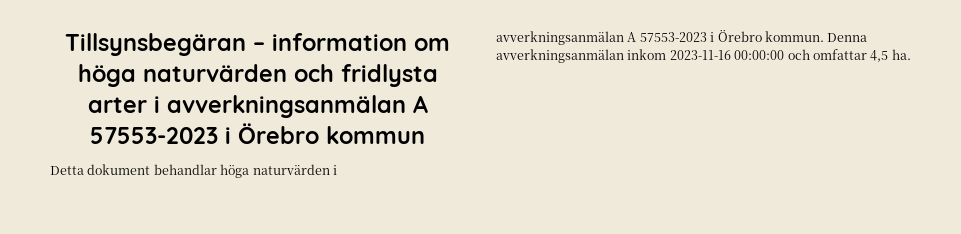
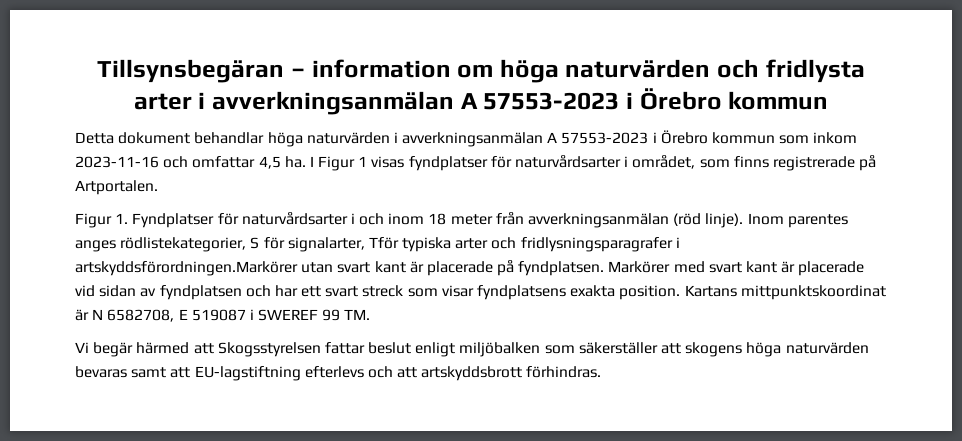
[764,31,868,42] [496,49,624,63] kommun. Denna avverkningsanmälan -> [712,132,810,144] kommun som
[734,50,785,60] 00:00:00 -> (159, 162) none
(911, 54) none -> [309,155,877,171] [75,180,158,195] [75,212,848,228] [75,237,680,252] [75,260,865,276] [75,285,886,300] [75,309,371,322] [75,342,869,357] [75,366,602,381] I Figur 1 visas fyndplatser för naturvårdsarter i området, som finns registrerade på Artportalen. // Figur 1. Fyndplatser för naturvårdsarter i och inom 18 meter från avverkningsanmälan (röd linje). Inom parentes anges rödlistekategorier, S för signalarter, Tför typiska arter och fridlysningsparagrafer i artskyddsförordningen.Markörer utan svart kant är placerade på fyndplatsen. Markörer med svart kant är placerade vid sidan av fyndplatsen och har ett svart streck som visar fyndplatsens exakta position. Kartans mittpunktskoordinat är N 6582708, E 519087 i SWEREF 99 TM. // Vi begär härmed att Skogsstyrelsen fattar beslut enligt miljöbalken som säkerställer att skogens höga naturvärden bevaras samt att EU-lagstiftning efterlevs och att artskyddsbrott förhindras.

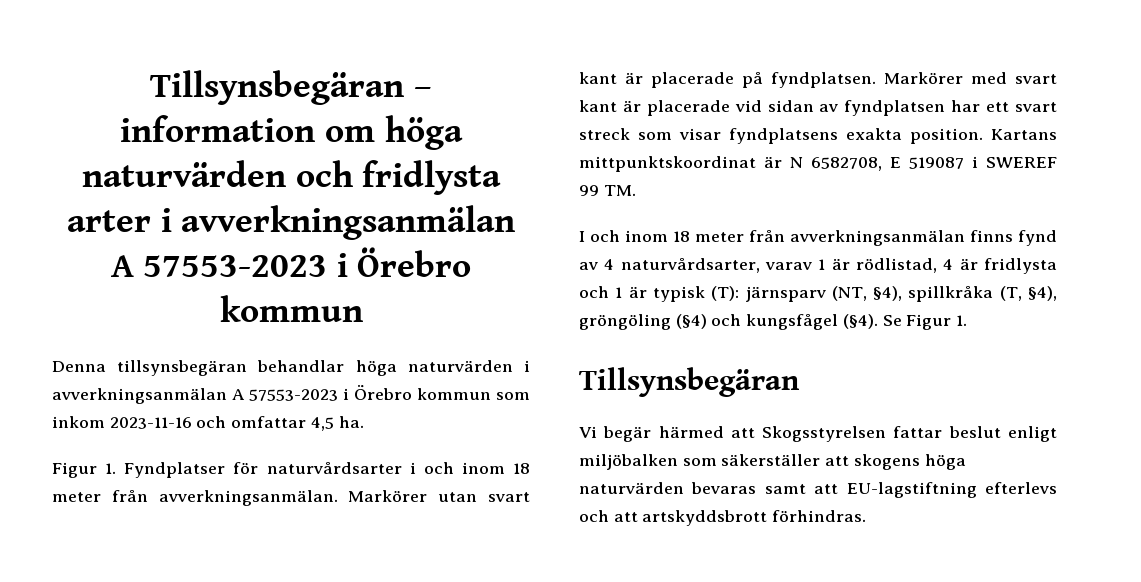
[75,132,191,144] Detta dokument -> [52,360,248,376] Denna tillsynsbegäran
[309,155,877,171] [75,180,158,195] I Figur 1 visas fyndplatser för naturvårdsarter i området, som finns registrerade på Artportalen. -> (364, 422) none
[528,213,848,228] [75,237,680,252] [75,261,298,276] avverkningsanmälan (röd linje). Inom parentes anges rödlistekategorier, S för signalarter, Tför typiska arter och fridlysningsparagrafer i artskyddsförordningen.Markörer -> [158,490,428,506] avverkningsanmälan. Markörer
[245,285,271,297] och -> (946, 108) none
(371, 314) none -> [579,230,1057,246] [579,258,1057,274] [579,286,1057,302] [579,314,968,330] [579,367,800,397] // I och inom 18 meter från avverkningsanmälan finns fynd av 4 naturvårdsarter, varav 1 är rödlistad, 4 är fridlysta och 1 är typisk (T): järnsparv (NT, §4), spillkråka (T, §4), gröngöling (§4) och kungsfågel (§4). Se Figur 1. // Tillsynsbegäran

